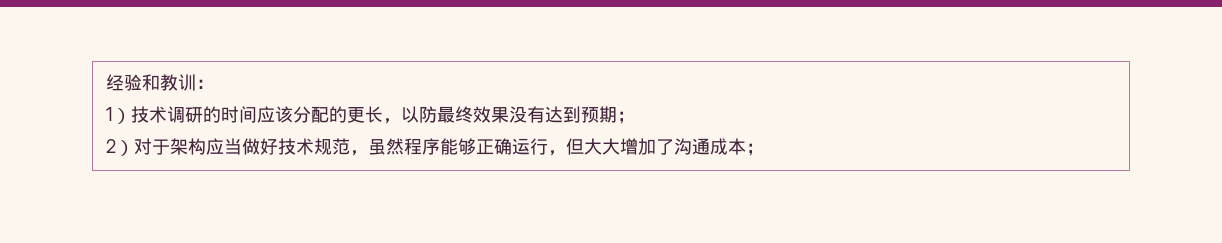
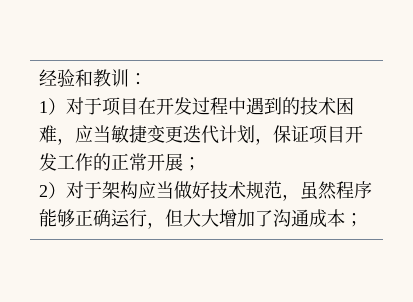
[130,106,617,124] 技术调研的时间应该分配的更长，以防最终效果没有达到预期 -> [66,97,355,116] [39,125,364,145] [39,153,184,171] 对于项目在开发过程中遇到的技术困难，应当敏捷变更迭代计划，保证项目开发工作的正常开展

